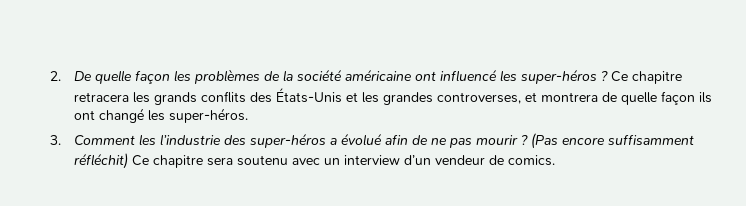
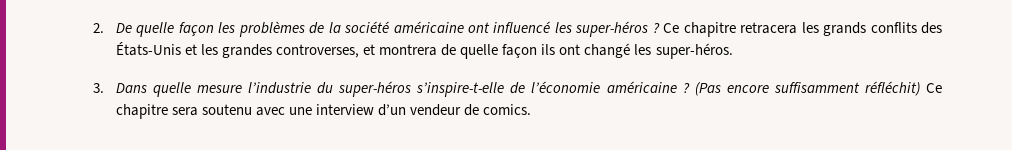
[74,133,519,148] Comment les l’industrie des super-héros a évolué afin de ne pas mourir -> [115,81,677,97] Dans quelle mesure l’industrie du super-héros s’inspire-t-elle de l’économie américaine
[324,158,341,165] un -> [289,107,313,115] une

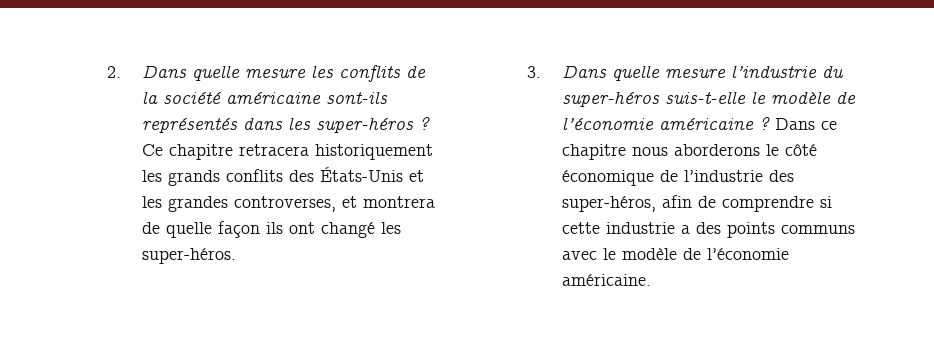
[115,21,305,37] De quelle façon les problèmes -> [141,65,401,82] Dans quelle mesure les conflits
[467,21,552,33] ont influencé -> [325,91,388,104] [141,117,283,133] sont-ils représentés dans
(798, 28) none -> [314,144,433,160] historiquement
[416,82,505,97] s’inspire-t-elle -> [664,91,831,104] suis-t-elle le modèle
[694,81,942,96] [115,104,532,119] (Pas encore suffisamment réfléchit) Ce chapitre sera soutenu avec une interview d’un vendeur de comics. -> [774,118,837,130] [561,143,817,160] [561,170,794,186] [561,195,832,212] [561,222,855,238] [561,248,789,260] [561,274,651,286] Dans ce chapitre nous aborderons le côté économique de l’industrie des super-héros, afin de comprendre si cette industrie a des points communs avec le modèle de l’économie américaine.

